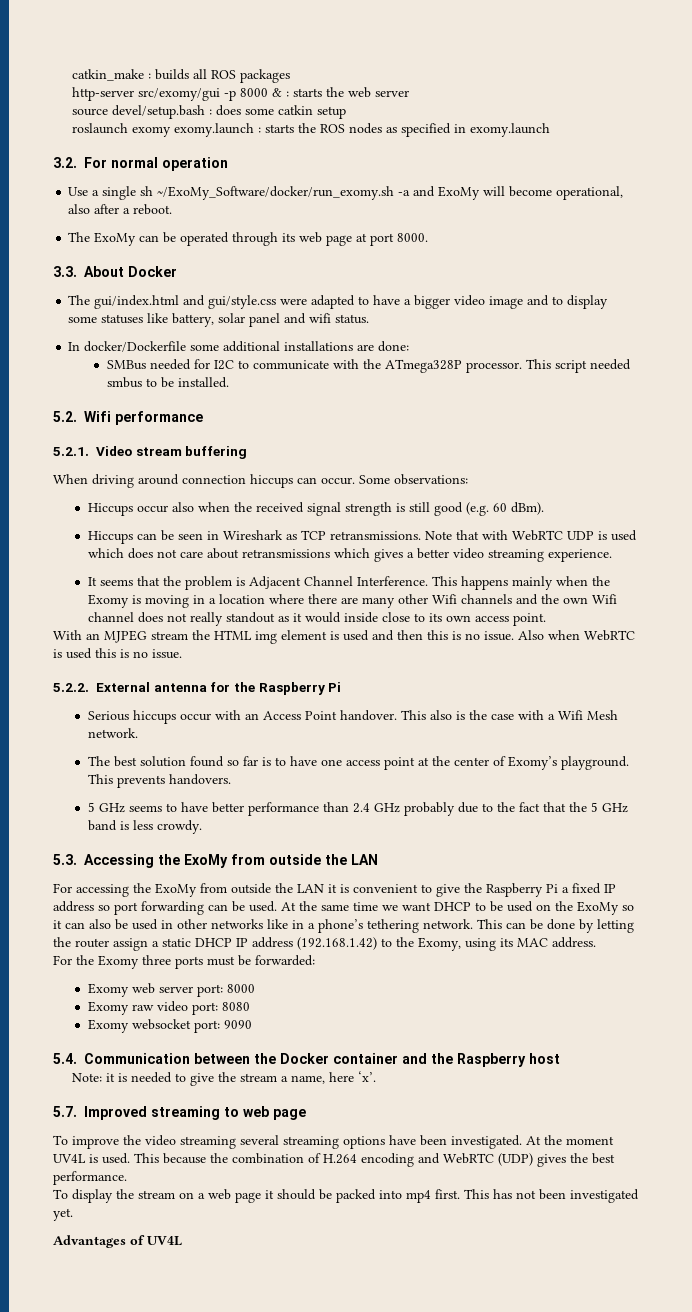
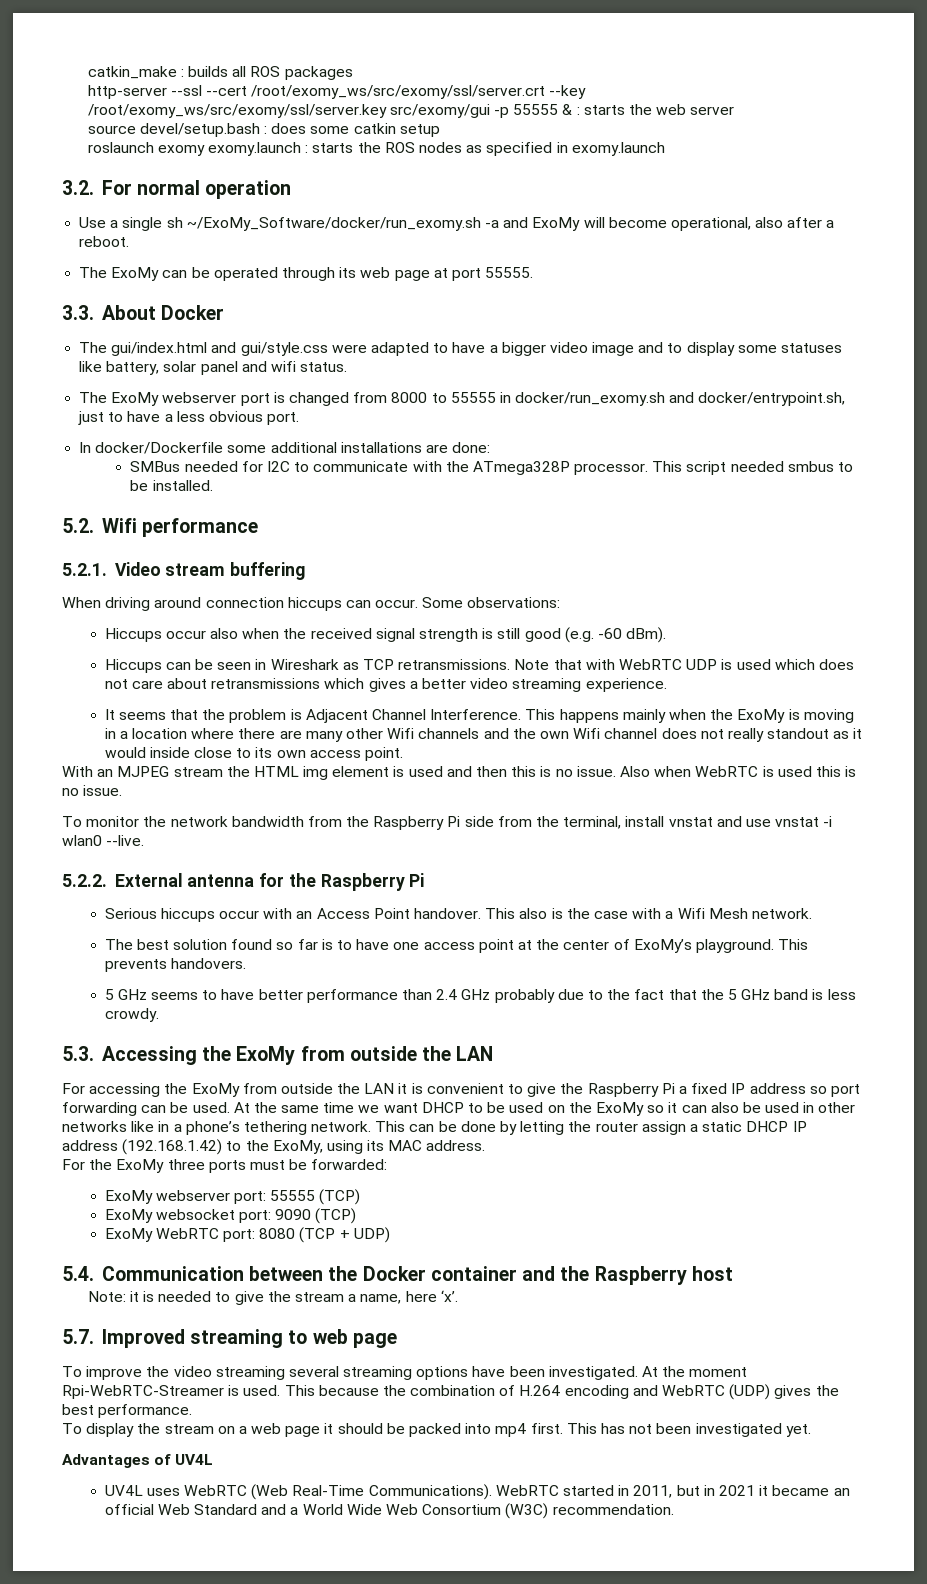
(135, 94) none -> [170,85,587,99] [87,104,387,118] --ssl --cert /root/exomy_ws/src/exomy/ssl/server.crt --key /root/exomy_ws/src/exomy/ssl/server.key
[240,88,269,97] 8000 -> [513,104,559,115] 55555
[397,233,429,242] 8000. -> [485,267,534,278] 55555.
(370, 319) none -> [79,392,846,406] [78,411,300,425] // The ExoMy webserver port is changed from 8000 to 55555 in docker/run_exomy.sh and docker/entrypoint.sh, just to have a less obvious port.
[492,503,507,512] 60 -> [597,628,622,639] -60
[87,594,129,608] Exomy -> [737,709,786,723] ExoMy
(182, 654) none -> [62,816,833,830] [62,835,145,846] // To monitor the network bandwidth from the Raspberry Pi side from the terminal, install vnstat and use vnstat -i wlan0 --live.
[507,756,557,770] Exomy’s -> [633,939,692,953] ExoMy’s
[418,937,461,951] Exomy, -> [272,1140,323,1154] ExoMy,
[98,955,139,969] Exomy -> [116,1159,165,1173] ExoMy
[87,983,255,997] [87,1001,250,1015] [87,1019,252,1033] Exomy web server port: 8000 // Exomy raw video port: 8080 // Exomy websocket port: 9090 -> [104,1189,361,1205] [104,1208,357,1224] [104,1227,390,1243] ExoMy webserver port: 55555 (TCP) // ExoMy websocket port: 9090 (TCP) // ExoMy WebRTC port: 8080 (TCP + UDP)
[53,1154,86,1163] UV4L -> [62,1385,224,1399] Rpi-WebRTC-Streamer
(182, 1241) none -> [104,1484,850,1500] [104,1503,674,1519] // UV4L uses WebRTC (Web Real-Time Communications). WebRTC started in 2011, but in 2021 it became an official Web Standard and a World Wide Web Consortium (W3C) recommendation.

